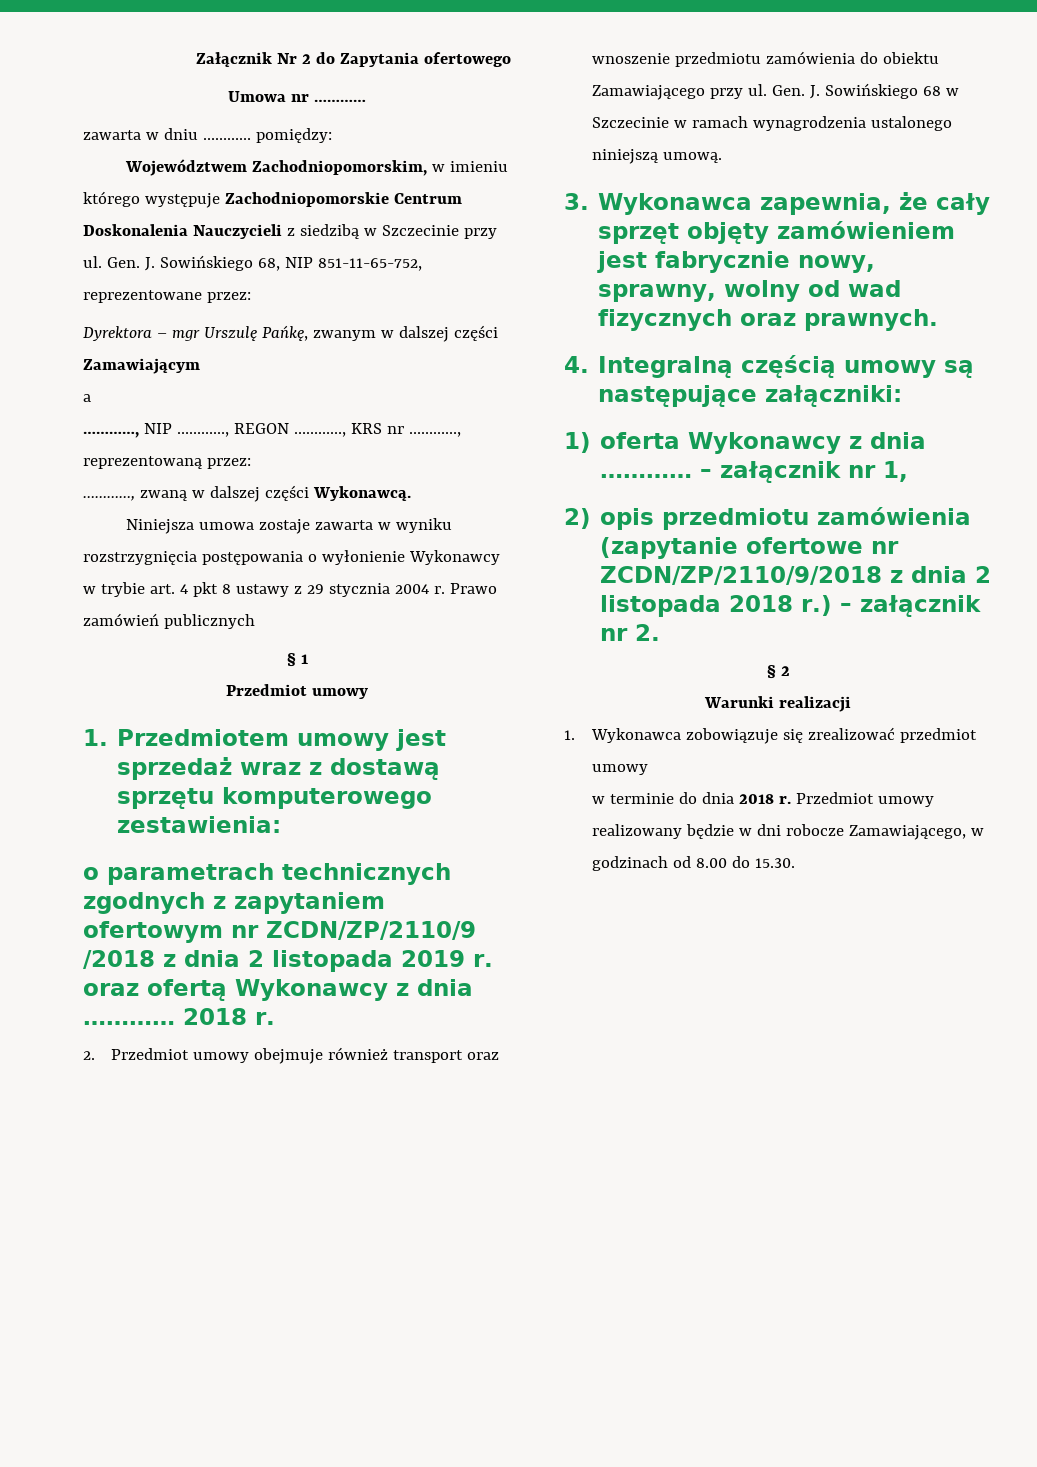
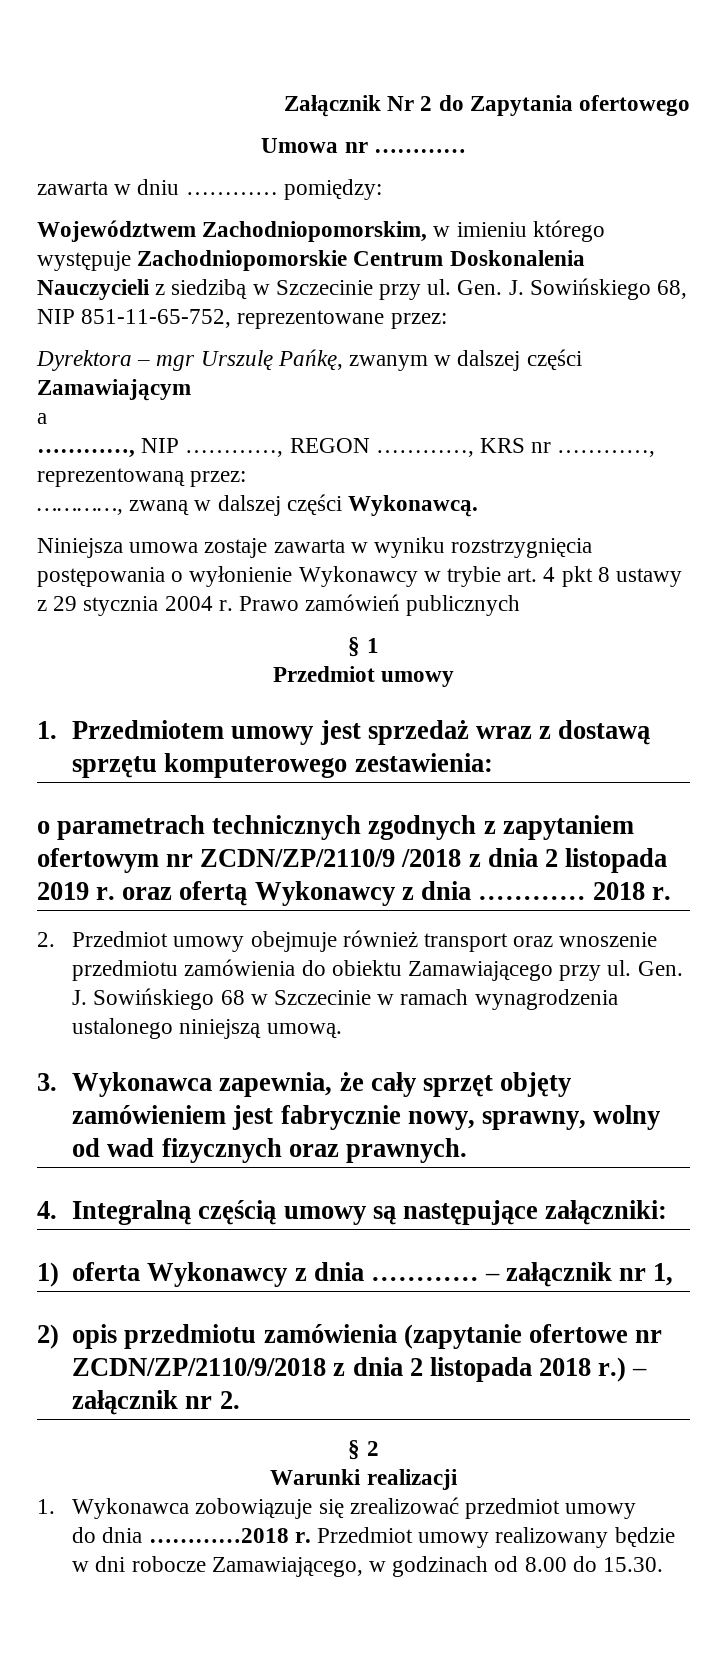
[592,793,675,804] w terminie -> (637, 1511) none
[739,794,775,804] 2018 -> [148,1528,289,1543] …………2018

